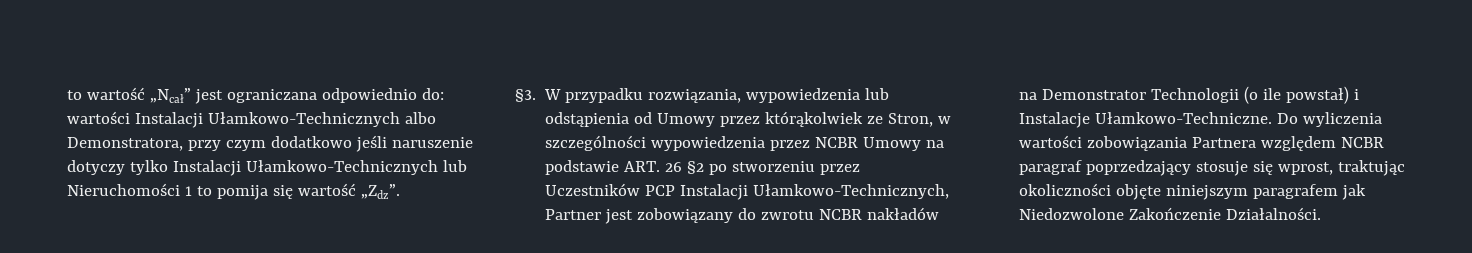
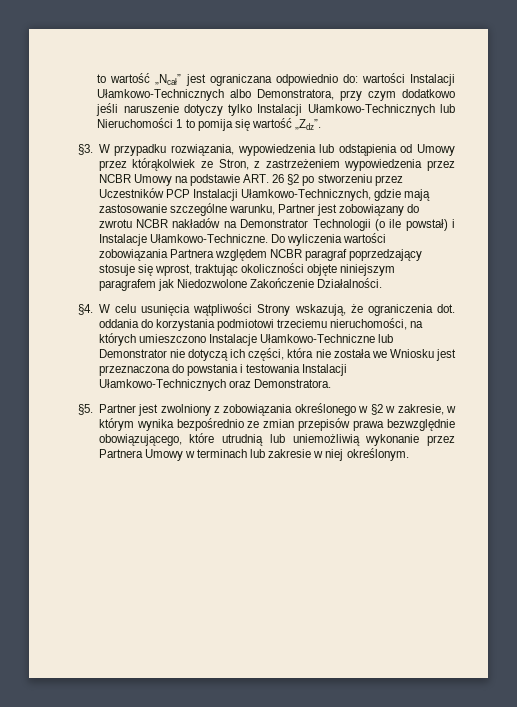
[938,116,952,124] [545,135,647,151] w szczególności -> [254,159,340,168] z zastrzeżeniem
(950, 191) none -> [374,189,431,201] [98,203,275,216] gdzie mają zastosowanie szczególne warunku,
(1322, 213) none -> [78,303,455,316] [98,318,424,331] [98,333,394,346] [98,348,456,361] [98,364,348,376] [98,379,331,391] [78,403,457,416] [98,418,455,431] [98,433,455,446] [98,448,409,461] // §4. W celu usunięcia wątpliwości Strony wskazują, że ograniczenia dot. oddania do korzystania podmiotowi trzeciemu nieruchomości, na których umieszczono Instalacje Ułamkowo-Techniczne lub Demonstrator nie dotyczą ich części, która nie została we Wniosku jest przeznaczona do powstania i testowania Instalacji Ułamkowo-Technicznych oraz Demonstratora. // §5. Partner jest zwolniony z zobowiązania określonego w §2 w zakresie, w którym wynika bezpośrednio ze zmian przepisów prawa bezwzględnie obowiązującego, które utrudnią lub uniemożliwią wykonanie przez Partnera Umowy w terminach lub zakresie w niej określonym.

